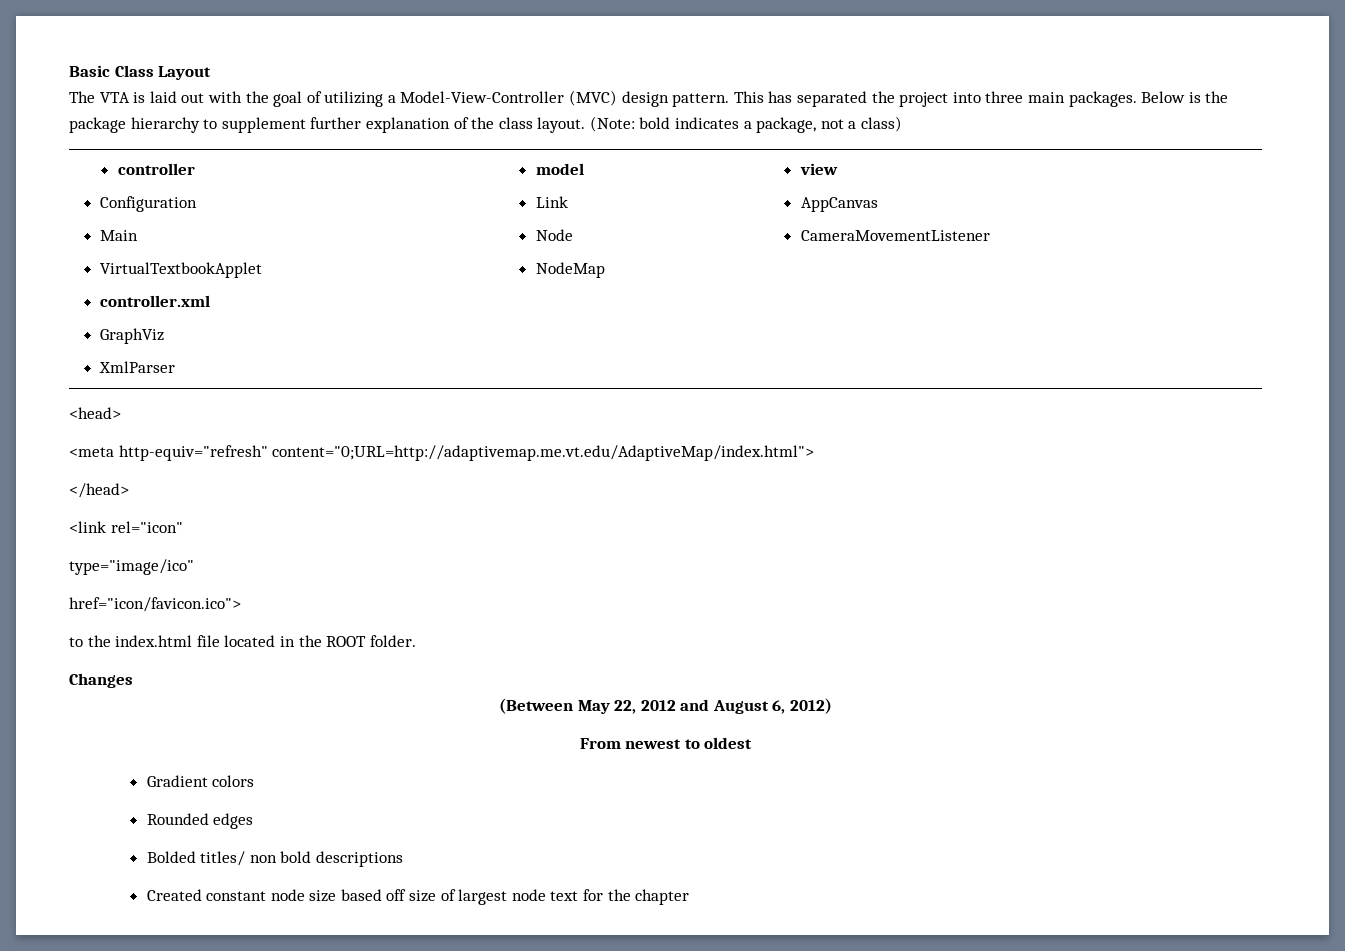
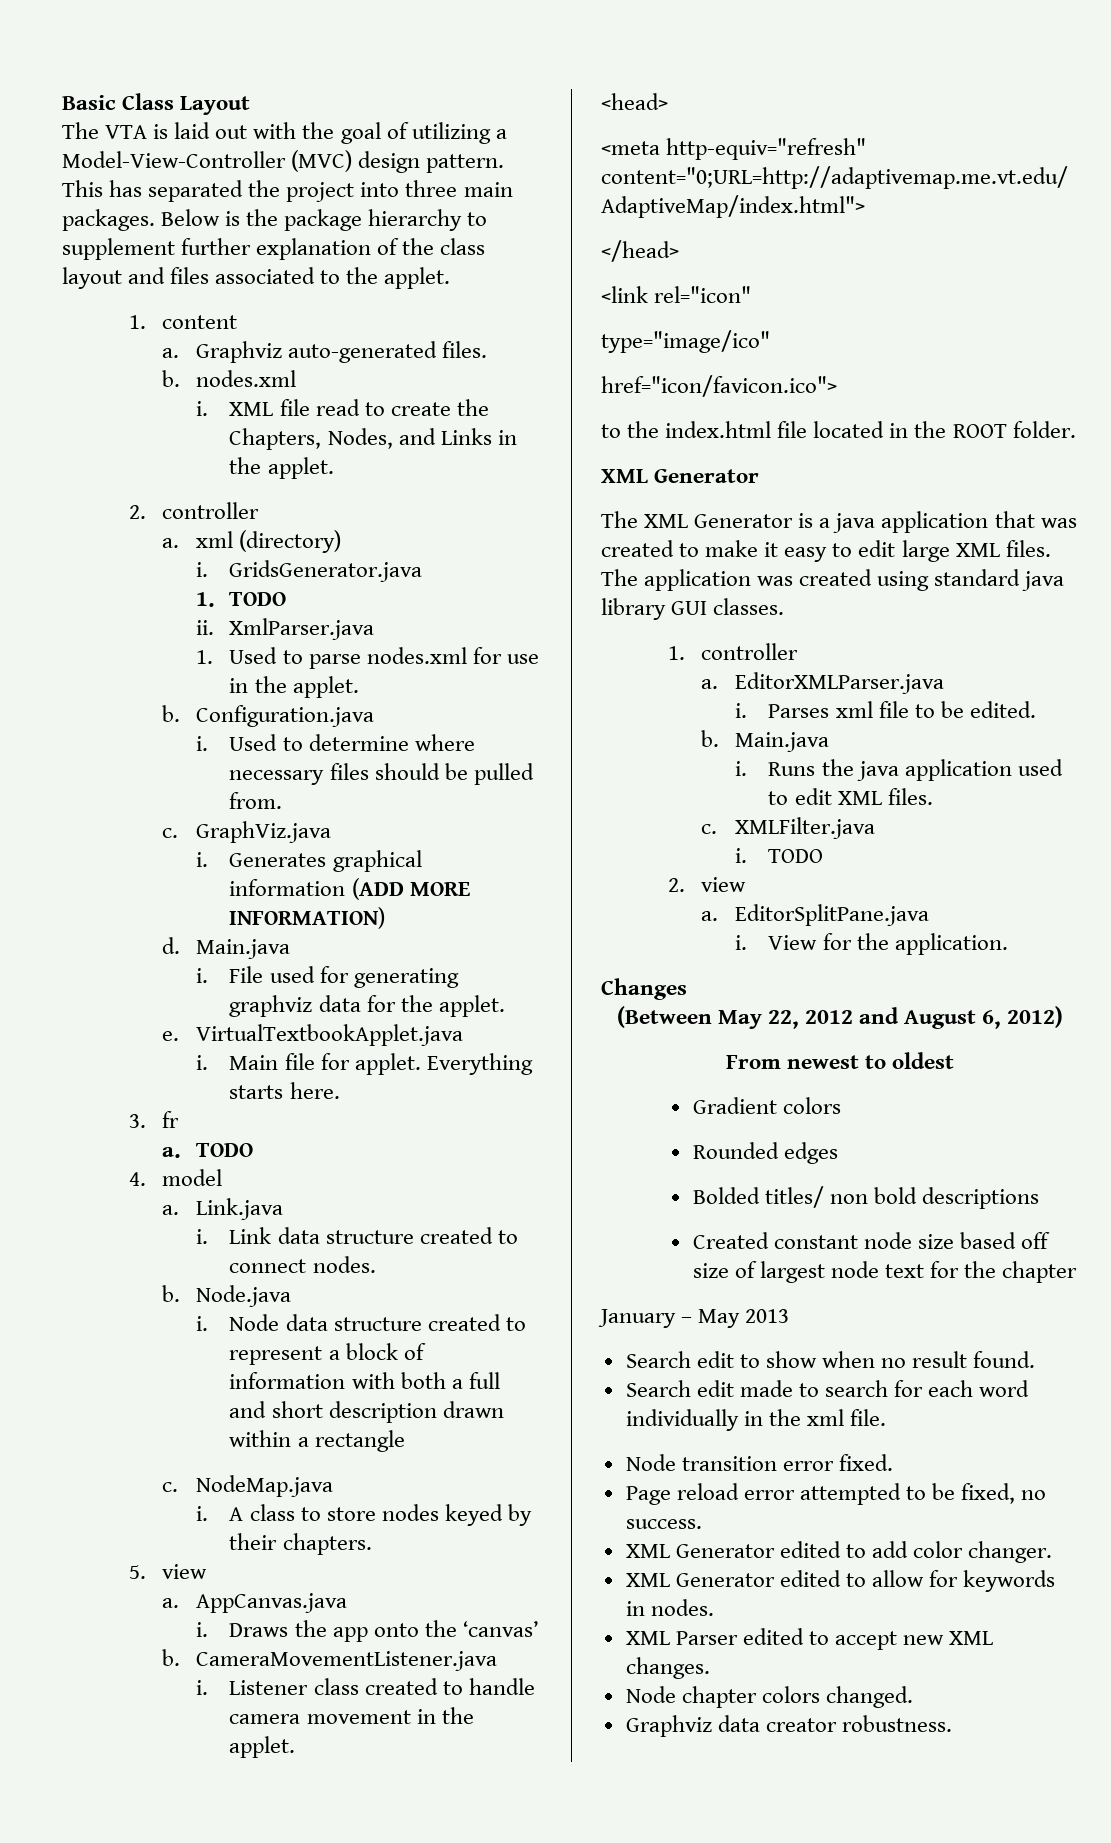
[537,116,903,133] [117,163,195,175] [100,196,198,212] [100,230,139,241] [100,262,263,278] [100,295,211,307] [100,328,165,344] [99,361,176,373] [535,163,584,175] [535,196,568,208] [535,229,573,241] [535,262,605,278] [799,163,838,175] [800,197,878,212] [800,230,990,241] layout. (Note: bold indicates a package, not a class) // controller // Configuration // Main // VirtualTextbookApplet // controller.xml // GraphViz // XmlParser | model // Link // Node // NodeMap | view // AppCanvas // CameraMovementListener -> [62,267,451,289] [128,315,238,329] [162,341,488,363] [162,370,296,387] [195,399,489,416] [229,428,517,450] [229,457,334,479] [128,502,260,519] [162,530,342,553] [195,560,423,582] [195,592,287,607] [195,618,375,640] [195,647,539,669] [229,676,359,698] [162,705,374,727] [195,734,475,751] [229,763,534,785] [229,792,283,809] [162,821,331,843] [195,850,422,872] [229,878,470,900] [229,907,386,929] [162,937,290,959] [195,966,459,988] [229,995,505,1017] [162,1024,463,1046] [195,1053,533,1075] [229,1082,340,1099] [128,1111,180,1128] [162,1143,253,1158] [128,1169,223,1186] [162,1198,283,1220] [195,1227,518,1244] [229,1256,376,1273] [162,1285,291,1307] [195,1314,526,1331] [229,1343,426,1365] [229,1372,500,1389] [229,1401,504,1423] [229,1430,405,1452] [162,1475,333,1497] [195,1504,532,1526] [229,1533,372,1555] [128,1564,208,1579] [162,1593,347,1613] [195,1620,539,1642] [162,1649,497,1671] [195,1678,535,1695] [229,1707,474,1724] [229,1736,296,1758] layout and files associated to the applet. // 1. content // a. Graphviz auto-generated files. // b. nodes.xml // i. XML file read to create the Chapters, Nodes, and Links in the applet. // 2. controller // a. xml (directory) // i. GridsGenerator.java // 1. TODO // ii. XmlParser.java // 1. Used to parse nodes.xml for use in the applet. // b. Configuration.java // i. Used to determine where necessary files should be pulled from. // c. GraphViz.java // i. Generates graphical information (ADD MORE INFORMATION) // d. Main.java // i. File used for generating graphviz data for the applet. // e. VirtualTextbookApplet.java // i. Main file for applet. Everything starts here. // 3. fr // a. TODO // 4. model // a. Link.java // i. Link data structure created to connect nodes. // b. Node.java // i. Node data structure created to represent a block of information with both a full and short description drawn within a rectangle // c. NodeMap.java // i. A class to store nodes keyed by their chapters. // 5. view // a. AppCanvas.java // i. Draws the app onto the ‘canvas’ // b. CameraMovementListener.java // i. Listener class created to handle camera movement in the applet.
(416, 641) none -> [601,469,760,483] [601,511,1077,533] [601,540,1051,562] [601,569,1065,591] [601,598,785,620] [667,643,799,660] [701,672,944,694] [734,701,1036,718] [701,730,829,752] [734,759,1063,781] [768,788,933,805] [701,817,875,839] [734,848,824,863] [667,877,747,892] [701,904,929,926] [734,933,1008,955] // XML Generator // The XML Generator is a java application that was created to make it easy to edit large XML files. The application was created using standard java library GUI classes. // 1. controller // a. EditorXMLParser.java // i. Parses xml file to be edited. // b. Main.java // i. Runs the java application used to edit XML files. // c. XMLFilter.java // i. TODO // 2. view // a. EditorSplitPane.java // i. View for the application.
(690, 897) none -> [598,1309,790,1328] [625,1351,1036,1368] [625,1380,1030,1397] [625,1409,887,1431] [625,1454,893,1471] [625,1483,1047,1505] [625,1519,702,1529] [625,1541,1053,1563] [625,1570,1056,1592] [625,1599,714,1616] [625,1628,994,1650] [625,1657,710,1679] [625,1686,913,1708] [625,1715,952,1737] // January – May 2013 // Search edit to show when no result found. // Search edit made to search for each word individually in the xml file. // Node transition error fixed. // Page reload error attempted to be fixed, no success. // XML Generator edited to add color changer. // XML Generator edited to allow for keywords in nodes. // XML Parser edited to accept new XML changes. // Node chapter colors changed. // Graphviz data creator robustness.

